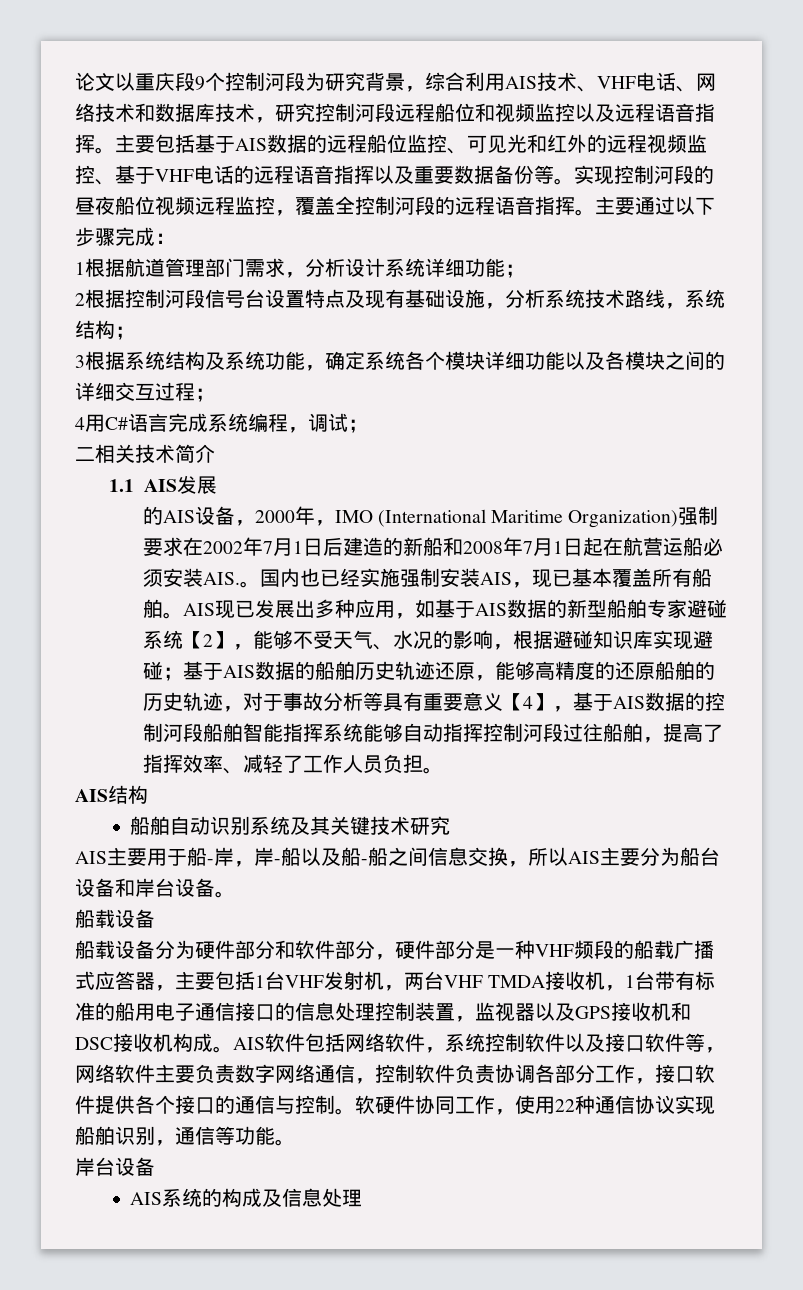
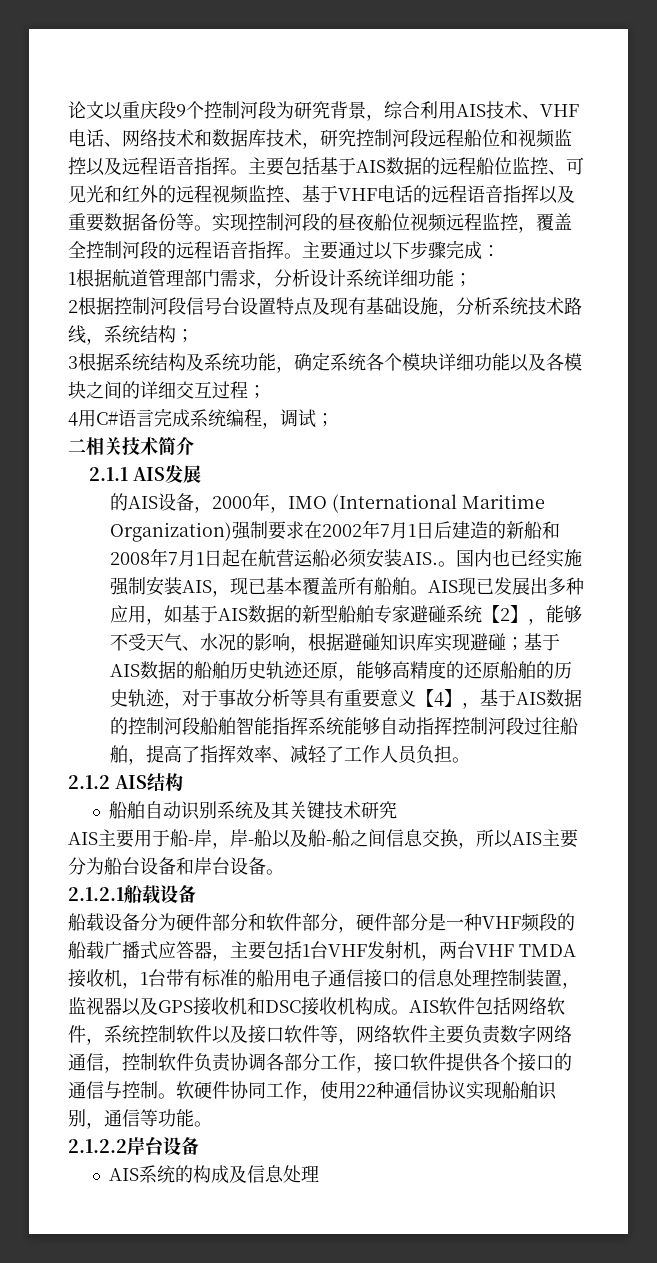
[108,479,134,492] 1.1 -> [89,467,129,481] 2.1.1
(443, 770) none -> [68,775,110,789] 2.1.2
(235, 894) none -> [68,887,124,901] 2.1.2.1
(295, 1142) none -> [68,1139,127,1153] 2.1.2.2

